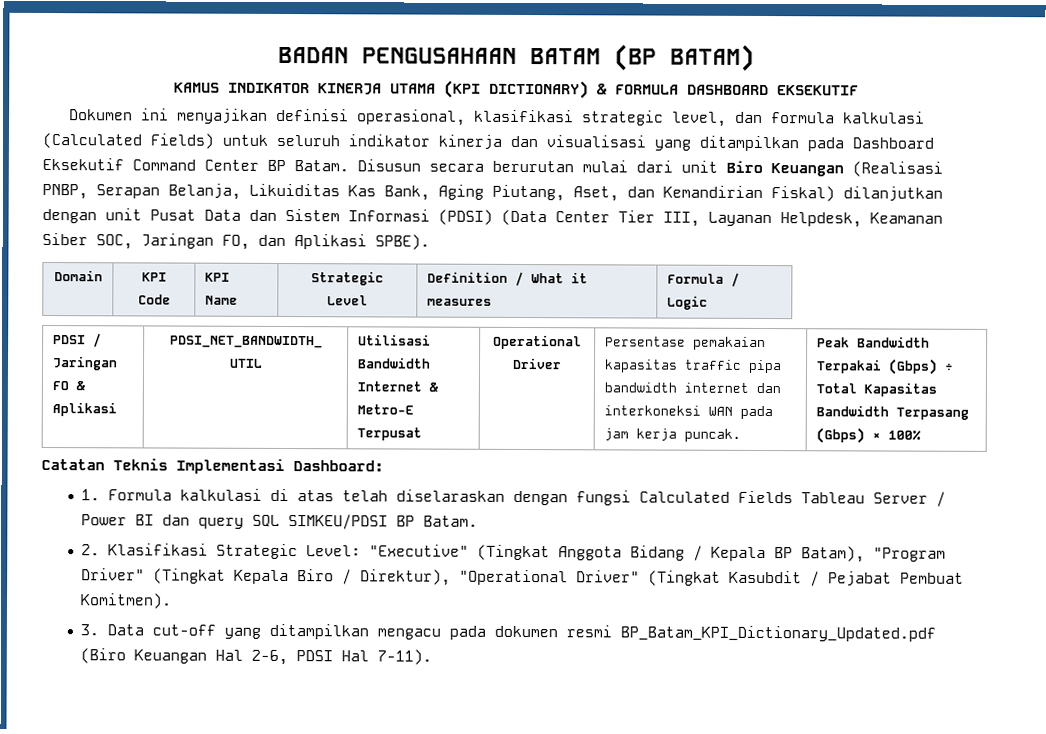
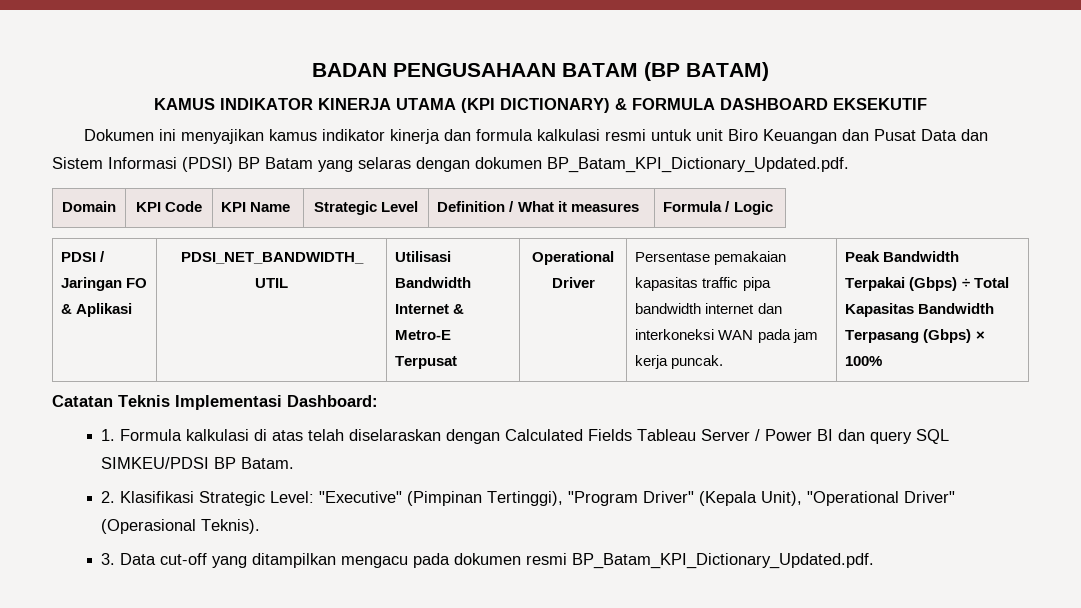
[275,108,925,127] [42,132,934,152] [42,157,943,177] [42,183,943,202] [42,208,142,224] definisi operasional, klasifikasi strategic level, dan formula kalkulasi (Calculated Fields) untuk seluruh indikator kinerja dan visualisasi yang ditampilkan pada Dashboard Eksekutif Command Center BP Batam. Disusun secara berurutan mulai dari unit Biro Keuangan (Realisasi PNBP, Serapan Belanja, Likuiditas Kas Bank, Aging Piutang, Aset, dan Kemandirian Fiskal) dilanjutkan dengan unit -> [268,129,869,144] kamus indikator kinerja dan formula kalkulasi resmi untuk unit Biro Keuangan dan
[501,209,943,228] [42,232,430,250] (Data Center Tier III, Layanan Helpdesk, Keamanan Siber SOC, Jaringan FO, dan Aplikasi SPBE). -> [238,157,849,173] BP Batam yang selaras dengan dokumen BP_Batam_KPI_Dictionary_Updated.pdf.
[576,490,632,506] fungsi -> (501, 436) none
[477,544,947,563] [81,568,965,587] [80,593,173,609] (Tingkat Anggota Bidang / Kepala BP Batam), "Program Driver" (Tingkat Kepala Biro / Direktur), "Operational Driver" (Tingkat Kasubdit / Pejabat Pembuat Komitmen). -> [407,491,956,506] [101,519,261,534] (Pimpinan Tertinggi), "Program Driver" (Kepala Unit), "Operational Driver" (Operasional Teknis).
[620,625,937,642] [80,648,433,666] BP_Batam_KPI_Dictionary_Updated.pdf (Biro Keuangan Hal 2-6, PDSI Hal 7-11). -> [572,553,875,569] BP_Batam_KPI_Dictionary_Updated.pdf.

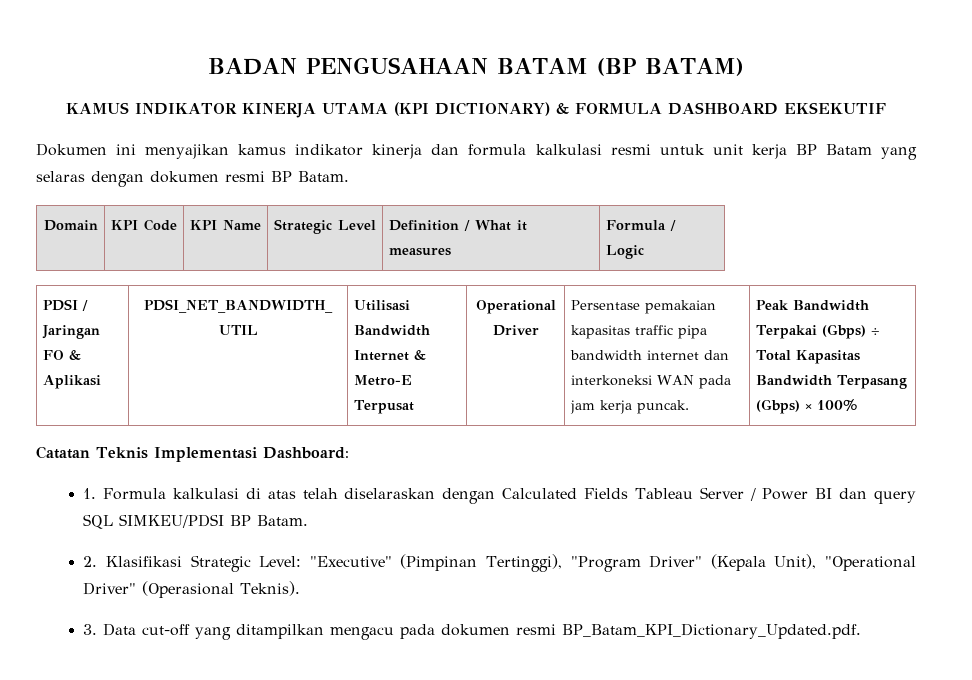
[727,129,988,144] [52,157,233,172] Biro Keuangan dan Pusat Data dan Sistem Informasi (PDSI) -> [751,144,787,159] kerja
[547,157,849,173] BP_Batam_KPI_Dictionary_Updated.pdf. -> [225,171,349,182] resmi BP Batam.

